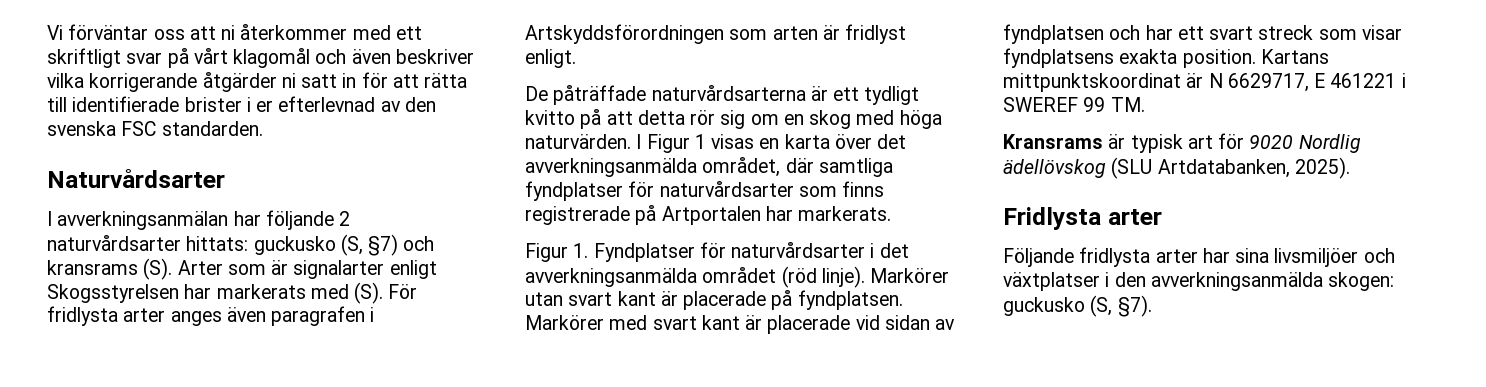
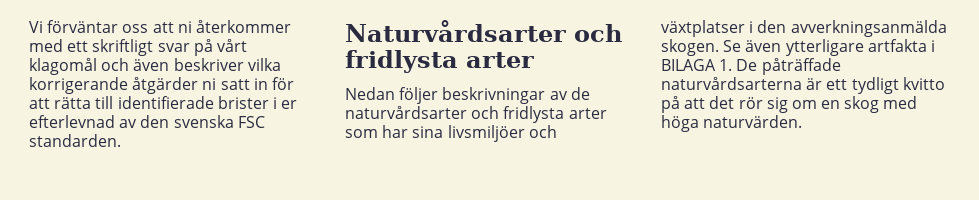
[47,210,351,230] [47,234,435,256] [47,258,437,280] [47,282,418,304] [47,306,375,326] [525,24,907,44] [525,49,576,68] // I avverkningsanmälan har följande 2 naturvårdsarter hittats: guckusko (S, §7) och kransrams (S). Arter som är signalarter enligt Skogsstyrelsen har markerats med (S). För fridlysta arter anges även paragrafen i Artskyddsförordningen som arten är fridlyst enligt. // -> [574,24,622,42] [345,50,534,73] [345,87,590,104] [345,106,607,123] [345,125,557,142] [661,20,947,37] [661,39,935,56] [661,59,733,71] och fridlysta arter // Nedan följer beskrivningar av de naturvårdsarter och fridlysta arter som har sina livsmiljöer och växtplatser i den avverkningsanmälda skogen. Se även ytterligare artfakta i BILAGA 1.
[637,110,685,125] detta -> [709,96,735,109] det
[636,134,907,153] [525,157,893,177] [525,181,885,201] [525,205,892,225] [525,242,909,262] [525,266,950,288] [525,290,903,310] [525,315,956,334] [1003,24,1402,44] [1003,48,1329,68] [1003,73,1406,92] [1003,97,1145,112] [1003,133,1361,153] [1003,157,1350,179] [1003,207,1162,230] [1003,247,1395,267] [1003,272,1395,291] [1003,295,1152,317] I Figur 1 visas en karta över det avverkningsanmälda området, där samtliga fyndplatser för naturvårdsarter som finns registrerade på Artportalen har markerats. // Figur 1. Fyndplatser för naturvårdsarter i det avverkningsanmälda området (röd linje). Markörer utan svart kant är placerade på fyndplatsen. Markörer med svart kant är placerade vid sidan av fyndplatsen och har ett svart streck som visar fyndplatsens exakta position. Kartans mittpunktskoordinat är N 6629717, E 461221 i SWEREF 99 TM. // Kransrams är typisk art för 9020 Nordlig ädellövskog (SLU Artdatabanken, 2025). // Fridlysta arter // Följande fridlysta arter har sina livsmiljöer och växtplatser i den avverkningsanmälda skogen: guckusko (S, §7). -> (803, 121) none

